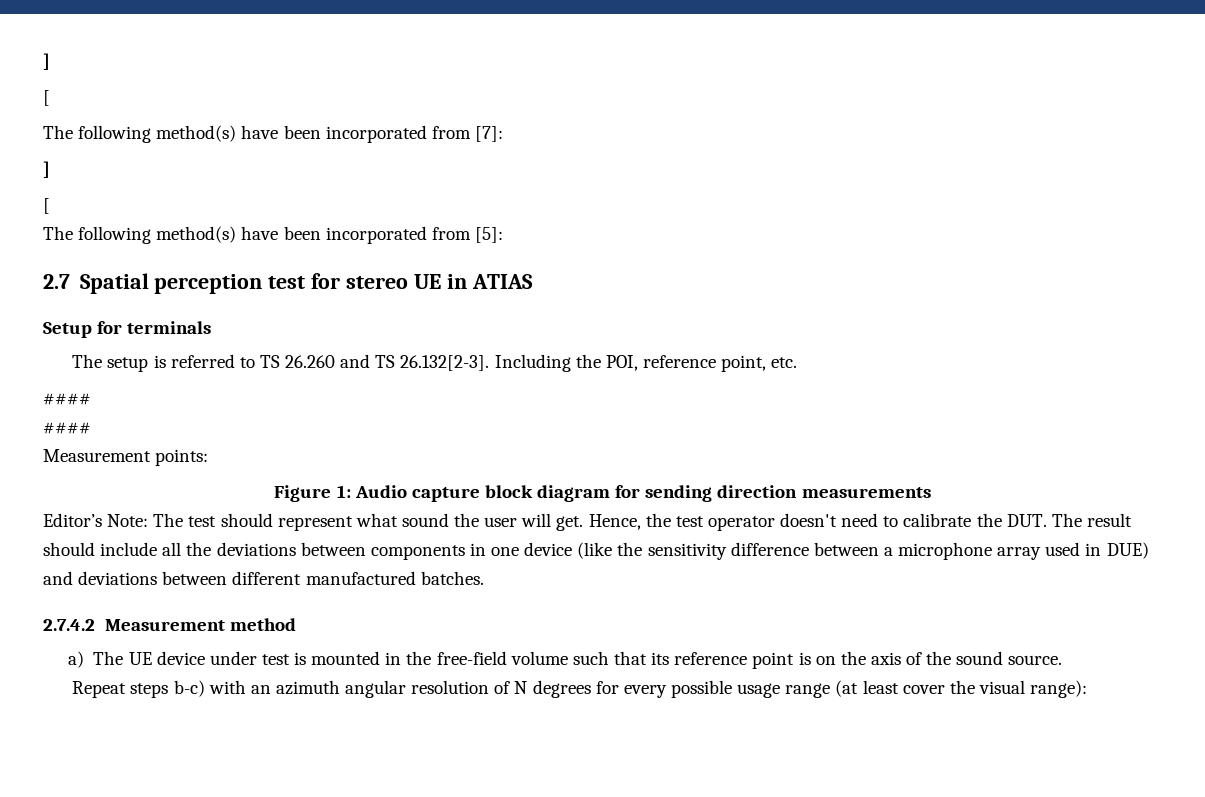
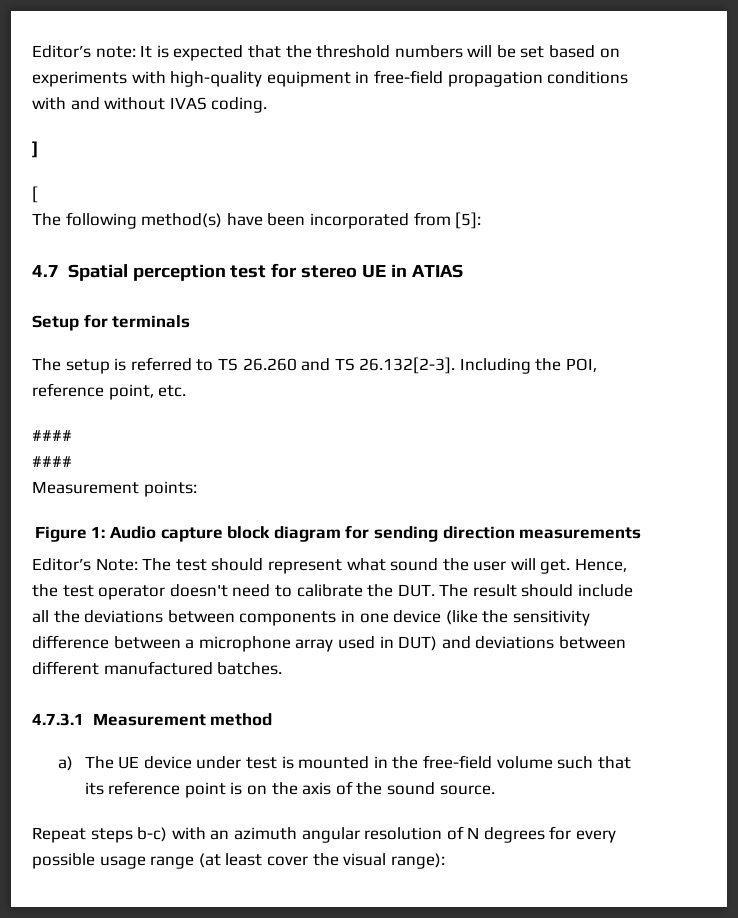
[43,53,50,70] [43,90,50,106] [43,125,503,143] ] // [ // The following method(s) have been incorporated from [7]: -> [32,45,620,61] [32,70,629,87] [32,97,268,113] Editor’s note: It is expected that the threshold numbers will be set based on experiments with high-quality equipment in free-field propagation conditions with and without IVAS coding.
[43,274,70,289] 2.7 -> [32,265,59,277] 4.7
[1106,542,1149,559] DUE) -> [398,636,438,651] DUT)
[43,619,95,631] 2.7.4.2 -> [32,713,84,726] 4.7.3.1

